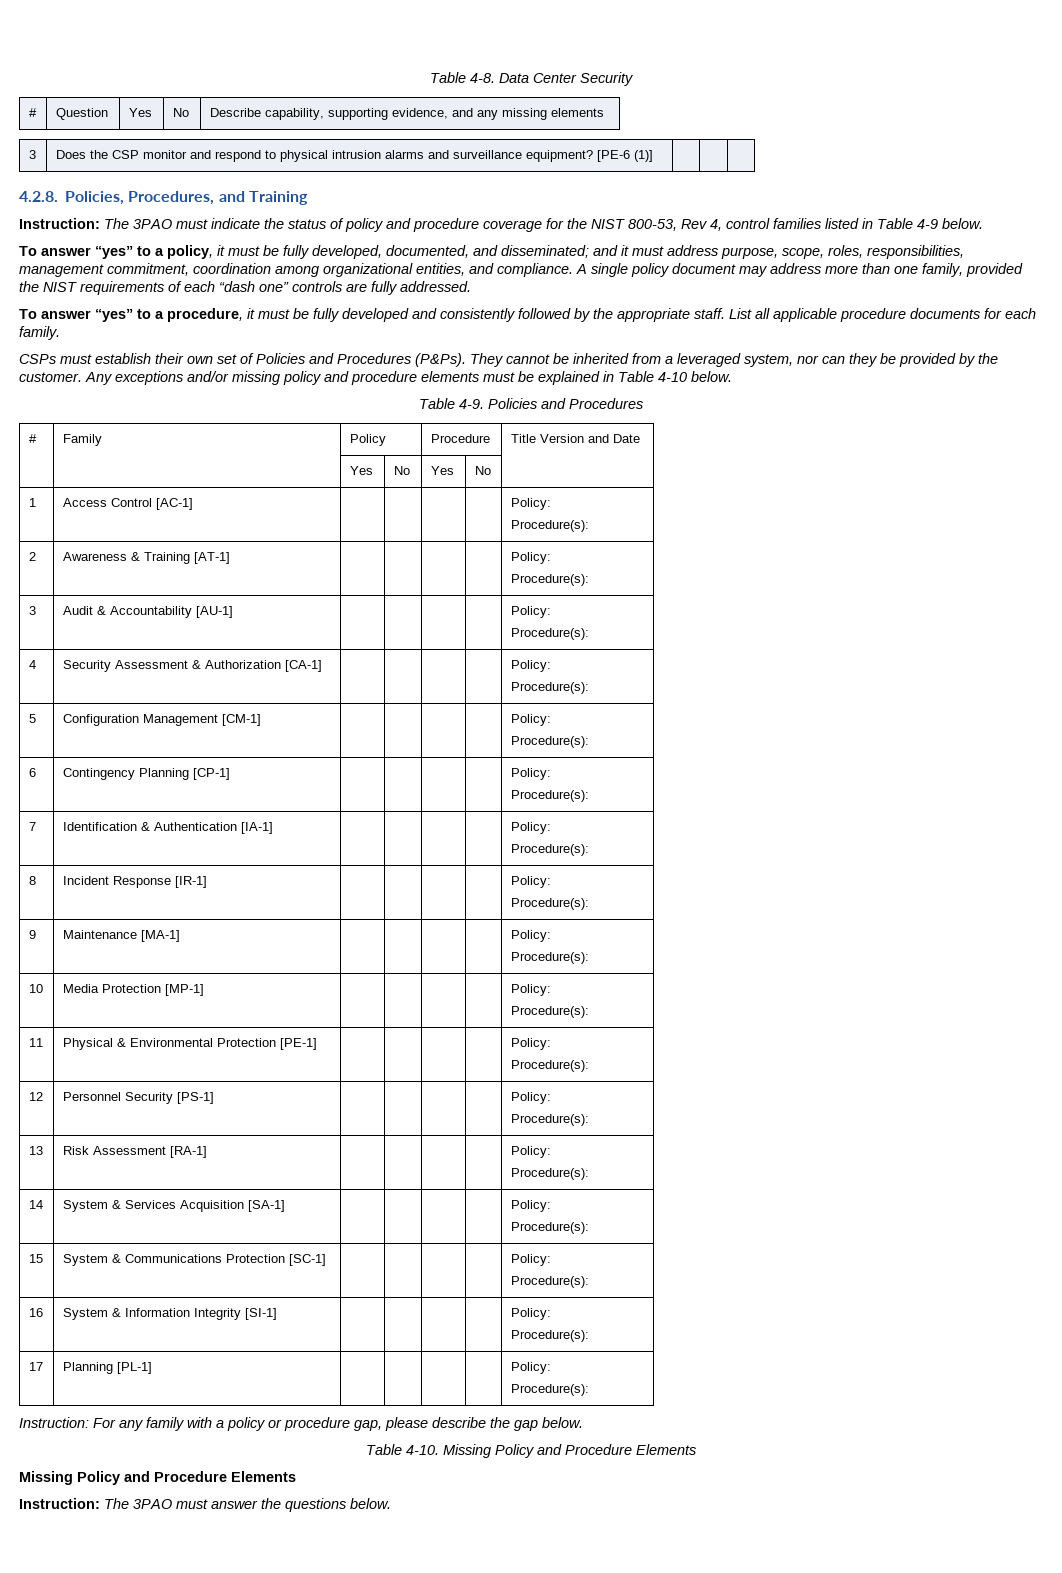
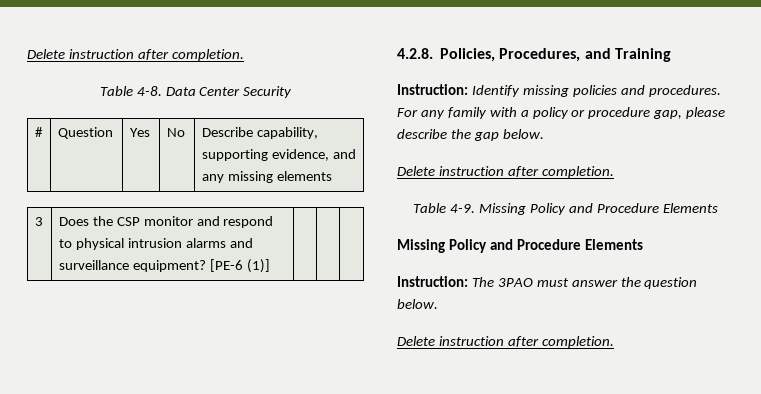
(430, 77) none -> [27,49,244,61] Delete instruction after completion. //
[104,218,983,232] [19,245,964,259] [19,263,1023,277] [19,281,471,295] [19,308,1036,322] [19,326,60,340] [19,353,998,367] [19,371,732,385] [419,398,643,409] [28,434,37,443] [62,434,102,446] [349,434,386,446] [430,434,490,443] [510,434,640,443] [349,466,373,475] [393,466,410,475] [430,466,454,475] [474,466,491,475] [28,498,36,507] [62,498,193,510] [510,498,551,510] [510,520,589,532] [28,552,36,561] [62,552,230,564] [510,552,551,564] [510,574,589,586] [28,606,36,615] [62,606,233,618] [510,606,551,618] [510,628,589,640] [28,660,36,669] [62,660,322,672] [510,660,551,672] [510,682,589,694] [28,714,36,723] [62,714,261,726] [510,714,551,726] [510,736,589,748] [28,768,36,777] [62,768,230,780] [510,768,551,780] [510,790,589,802] [28,822,36,831] [62,822,273,834] [510,822,551,834] [510,844,589,856] [28,876,36,885] [62,876,207,888] [510,876,551,888] [510,898,589,910] [28,930,36,939] [62,930,180,942] [510,930,551,942] [510,952,589,964] [28,984,43,993] [62,984,204,996] [510,984,551,996] [510,1006,589,1018] [28,1038,43,1047] [62,1038,317,1050] [510,1038,551,1050] [510,1060,589,1072] [28,1092,43,1101] [62,1092,214,1104] [510,1092,551,1104] [510,1114,589,1126] [28,1146,43,1155] [62,1146,207,1158] [510,1146,551,1158] [510,1168,589,1180] [28,1200,43,1209] [62,1200,285,1212] [510,1200,551,1212] [510,1222,589,1234] [28,1254,43,1263] [62,1254,326,1266] [510,1254,551,1266] [510,1276,589,1288] [28,1308,43,1317] [62,1308,277,1320] [510,1308,551,1320] [510,1330,589,1342] [28,1362,43,1371] [62,1362,152,1374] [510,1362,551,1374] [510,1384,589,1396] [19,1417,89,1428] The 3PAO must indicate the status of policy and procedure coverage for the NIST 800-53, Rev 4, control families listed in Table 4-9 below. // To answer “yes” to a policy, it must be fully developed, documented, and disseminated; and it must address purpose, scope, roles, responsibilities, management commitment, coordination among organizational entities, and compliance. A single policy document may address more than one family, provided the NIST requirements of each “dash one” controls are fully addressed. // To answer “yes” to a procedure, it must be fully developed and consistently followed by the appropriate staff. List all applicable procedure documents for each family. // CSPs must establish their own set of Policies and Procedures (P&Ps). They cannot be inherited from a leveraged system, nor can they be provided by the customer. Any exceptions and/or missing policy and procedure elements must be explained in Table 4-10 below. // Table 4-9. Policies and Procedures // # | Family | Policy | Procedure | Title Version and Date // | | Yes | No | Yes | No | // 1 | Access Control [AC-1] | | | | | Policy: // Procedure(s): // 2 | Awareness & Training [AT-1] | | | | | Policy: // Procedure(s): // 3 | Audit & Accountability [AU-1] | | | | | Policy: // Procedure(s): // 4 | Security Assessment & Authorization [CA-1] | | | | | Policy: // Procedure(s): // 5 | Configuration Management [CM-1] | | | | | Policy: // Procedure(s): // 6 | Contingency Planning [CP-1] | | | | | Policy: // Procedure(s): // 7 | Identification & Authentication [IA-1] | | | | | Policy: // Procedure(s): // 8 | Incident Response [IR-1] | | | | | Policy: // Procedure(s): // 9 | Maintenance [MA-1] | | | | | Policy: // Procedure(s): // 10 | Media Protection [MP-1] | | | | | Policy: // Procedure(s): // 11 | Physical & Environmental Protection [PE-1] | | | | | Policy: // Procedure(s): // 12 | Personnel Security [PS-1] | | | | | Policy: // Procedure(s): // 13 | Risk Assessment [RA-1] | | | | | Policy: // Procedure(s): // 14 | System & Services Acquisition [SA-1] | | | | | Policy: // Procedure(s): // 15 | System & Communications Protection [SC-1] | | | | | Policy: // Procedure(s): // 16 | System & Information Integrity [SI-1] | | | | | Policy: // Procedure(s): // 17 | Planning [PL-1] | | | | | Policy: // Procedure(s): // Instruction: -> [471,85,721,97] Identify missing policies and procedures.
[366,1444,439,1455] // Table 4-10. -> [397,166,614,178] [413,203,476,213] // Delete instruction after completion. // Table 4-9.
[285,1498,391,1512] questions below. -> [644,277,698,289] [397,299,438,309] [397,336,614,348] question below. // Delete instruction after completion.

